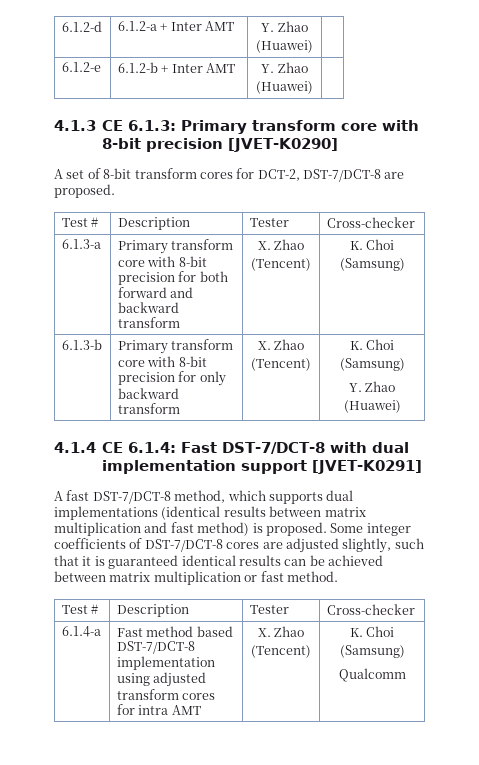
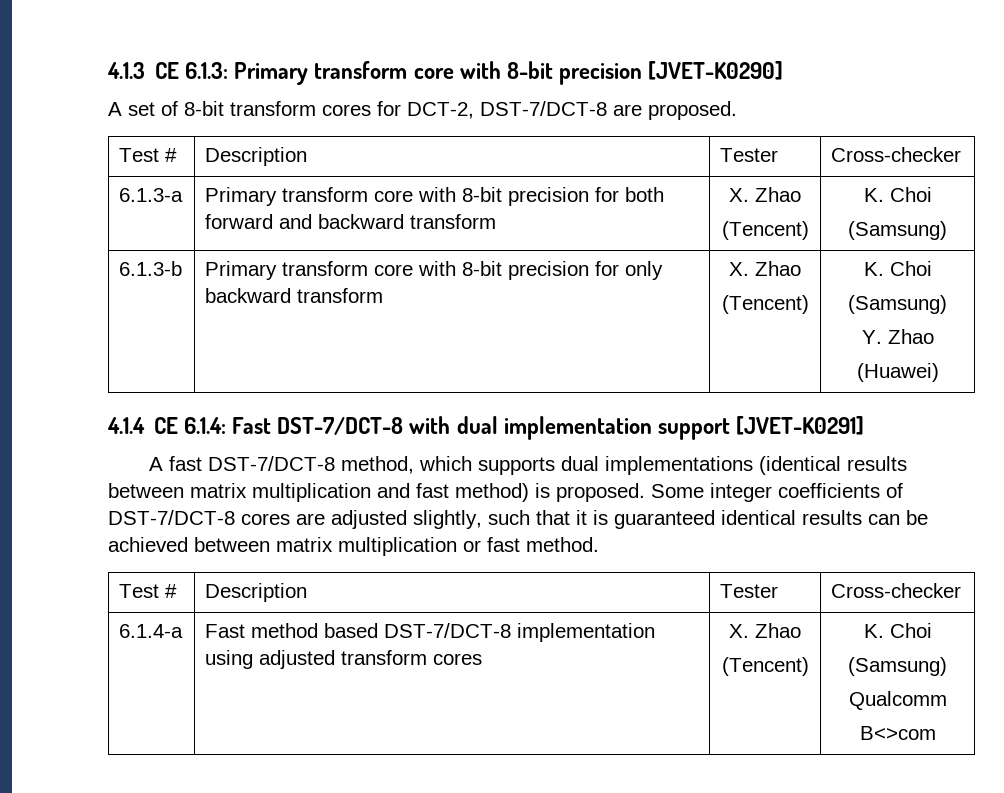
[61,21,102,32] [117,21,235,31] [261,21,308,32] [256,40,313,53] [61,62,101,72] [117,62,236,73] [261,62,308,73] [256,81,313,94] 6.1.2-d | 6.1.2-a + Inter AMT | Y. Zhao // (Huawei) | // 6.1.2-e | 6.1.2-b + Inter AMT | Y. Zhao // (Huawei) | // -> (107, 70) none
[116,704,201,715] for intra AMT -> (483, 659) none
(406, 675) none -> [859,726,936,740] // B<>com

